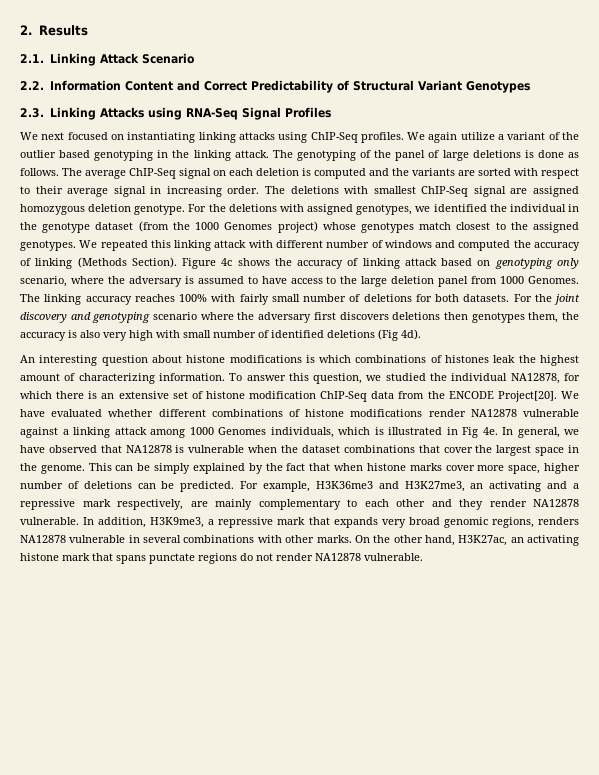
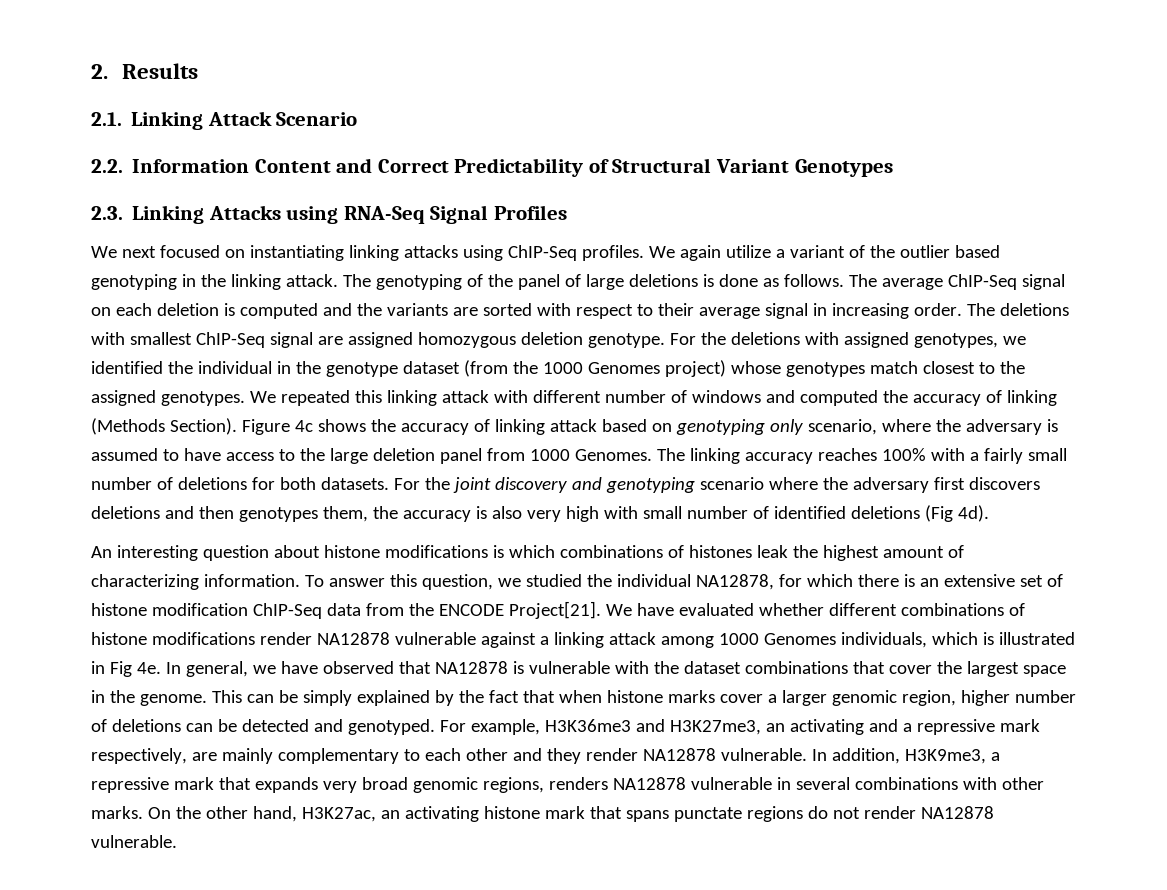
(236, 298) none -> [969,452,979,461] a
(441, 316) none -> [164,506,194,519] and
[497,391,557,402] Project[20]. -> [508,601,601,619] Project[21].
[248,445,278,453] when -> [614,661,649,674] with
[477,465,541,474] more space, -> [767,690,956,706] a larger genomic region,
[180,481,235,492] predicted. -> [241,719,435,735] detected and genotyped.

